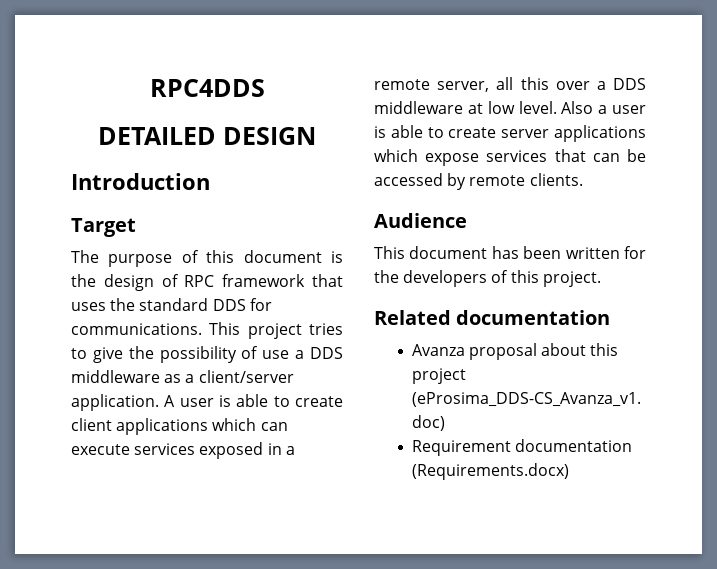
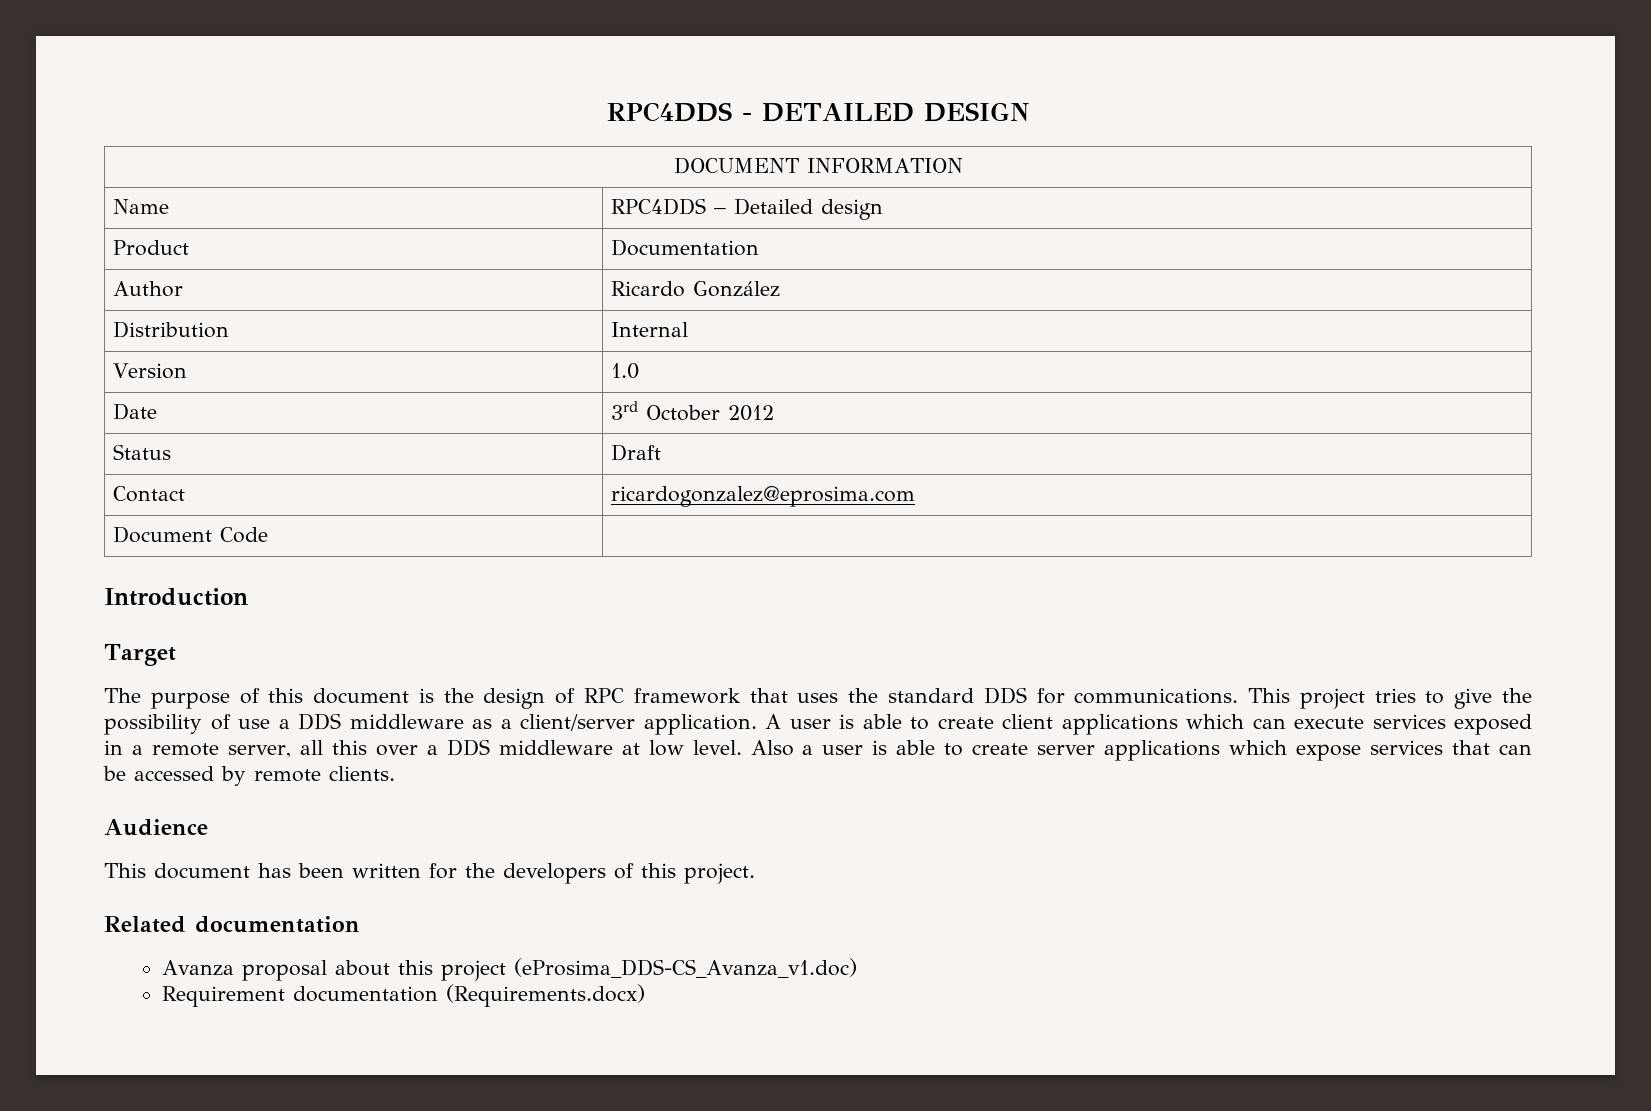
[149,79,265,97] RPC4DDS // -> [607,102,753,122] RPC4DDS -
(317, 136) none -> [673,157,963,174] [112,199,169,214] [610,198,883,220] [112,240,189,256] [610,239,759,256] [112,281,183,297] [610,281,780,297] [112,321,229,338] [610,322,688,337] [112,363,187,379] [610,363,639,379] [112,403,157,420] [610,401,774,421] [112,444,171,460] [610,444,661,461] [112,486,185,502] [610,486,915,507] [112,526,268,543] // DOCUMENT INFORMATION // Name | RPC4DDS – Detailed design // Product | Documentation // Author | Ricardo González // Distribution | Internal // Version | 1.0 // Date | 3rd October 2012 // Status | Draft // Contact | ricardogonzalez@eprosima.com // Document Code |

